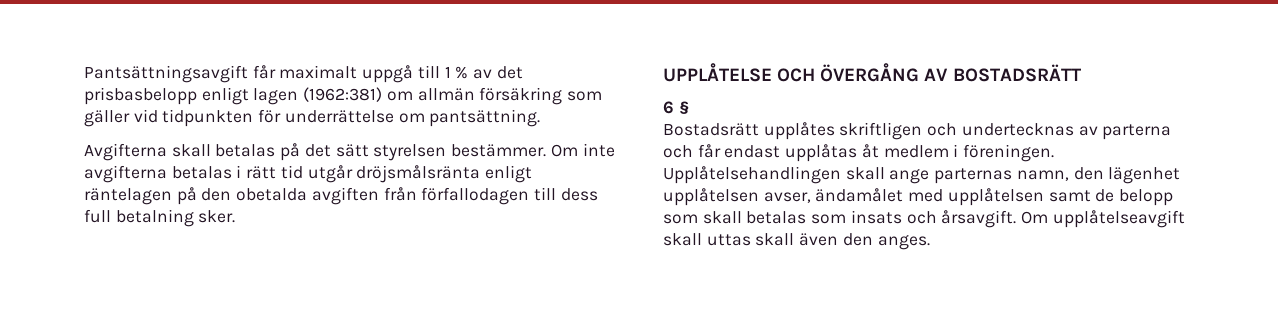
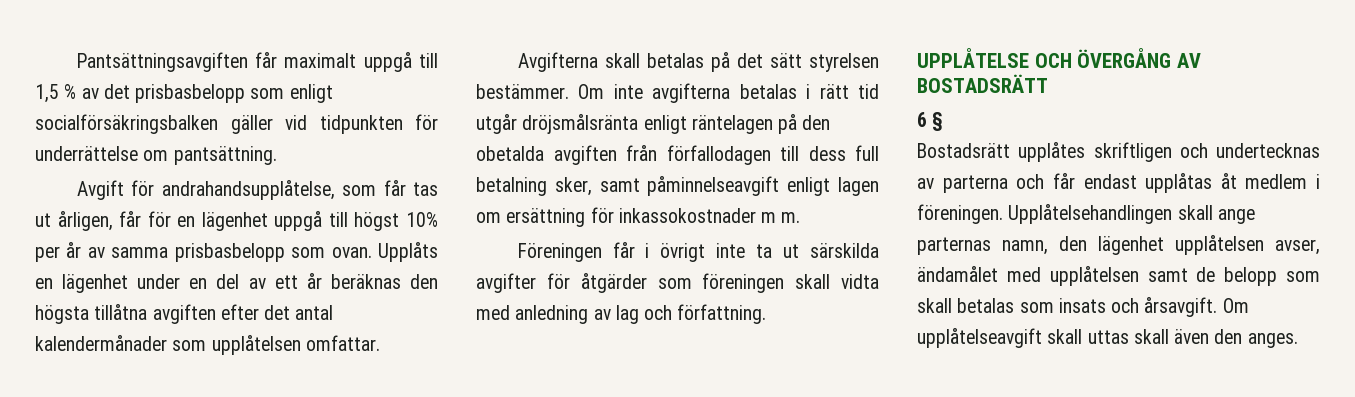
[84,65,248,83] Pantsättningsavgift -> [76,52,248,72] Pantsättningsavgiften
[444,66,451,78] 1 -> [35,84,59,103] 1,5
[201,87,603,105] enligt lagen (1962:381) om allmän försäkring som -> [250,84,333,103] [35,114,218,134] som enligt socialförsäkringsbalken
(541, 118) none -> [76,180,439,200] [35,211,438,231] [35,242,438,262] [35,273,438,293] [35,304,334,324] [35,335,380,355] // Avgift för andrahandsupplåtelse, som får tas ut årligen, får för en lägenhet uppgå till högst 10% per år av samma prisbasbelopp som ovan. Upplåts en lägenhet under en del av ett år beräknas den högsta tillåtna avgiften efter det antal kalendermånader som upplåtelsen omfattar.
[198,210,236,223] sker. -> [554,176,879,196] [476,207,801,227] [517,242,879,262] [476,273,879,293] [476,304,767,324] sker, samt påminnelseavgift enligt lagen om ersättning för inkassokostnader m m. // Föreningen får i övrigt inte ta ut särskilda avgifter för åtgärder som föreningen skall vidta med anledning av lag och författning.

